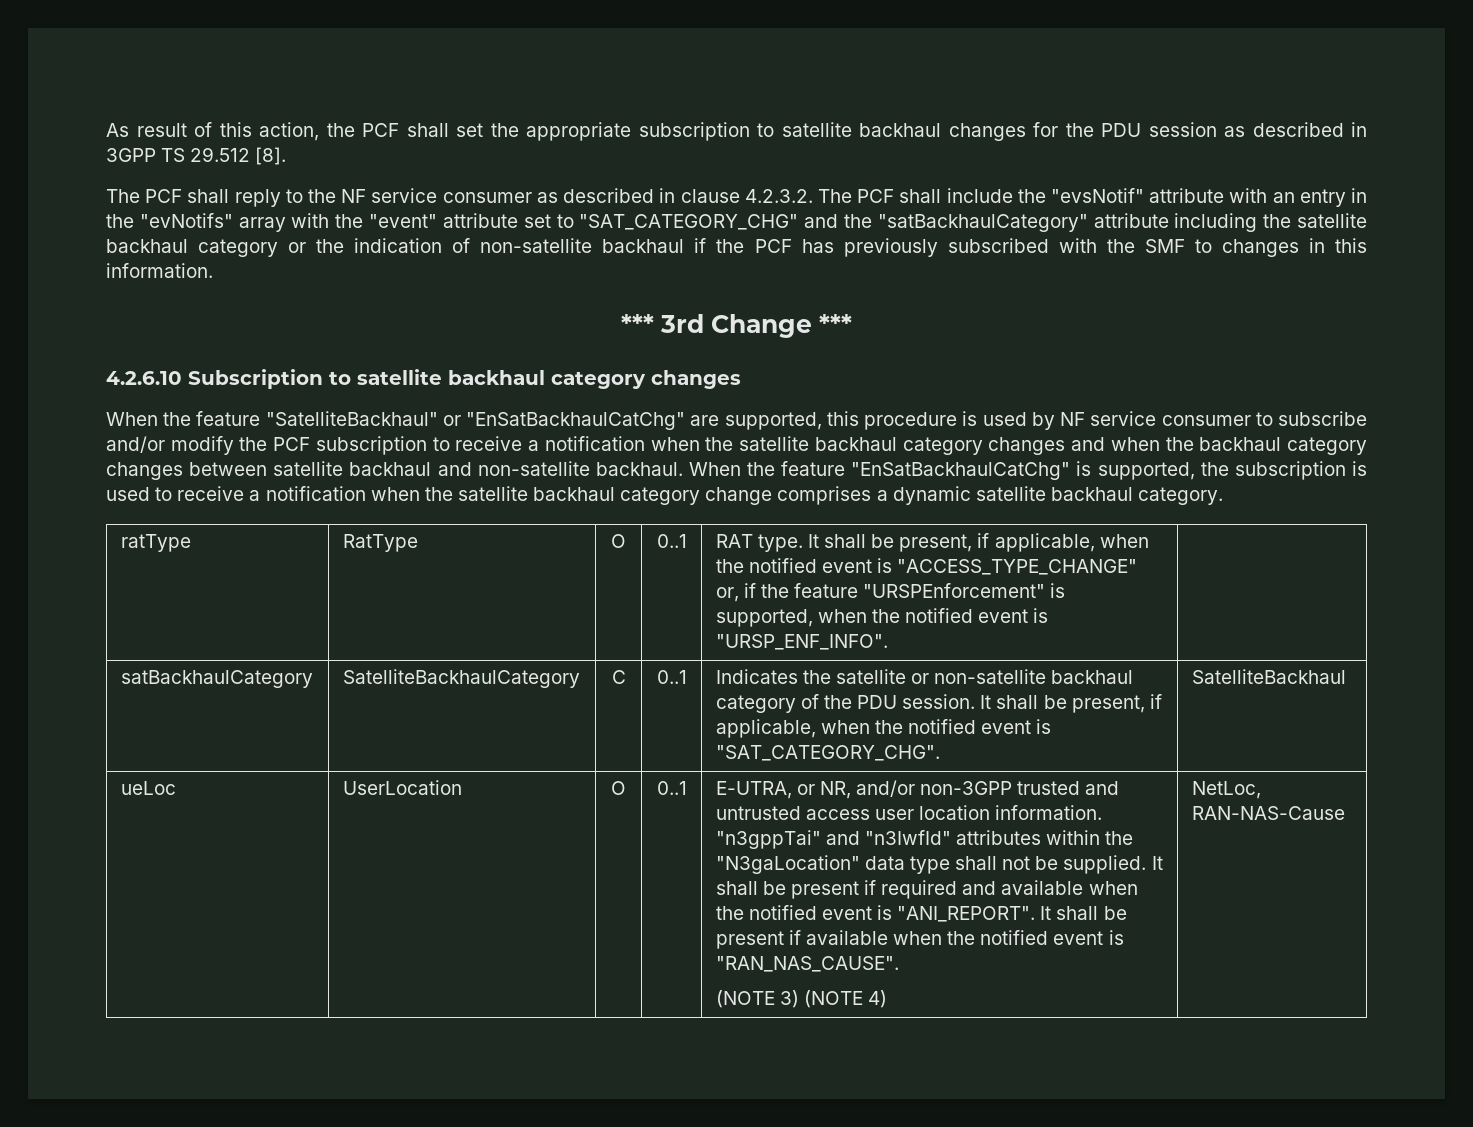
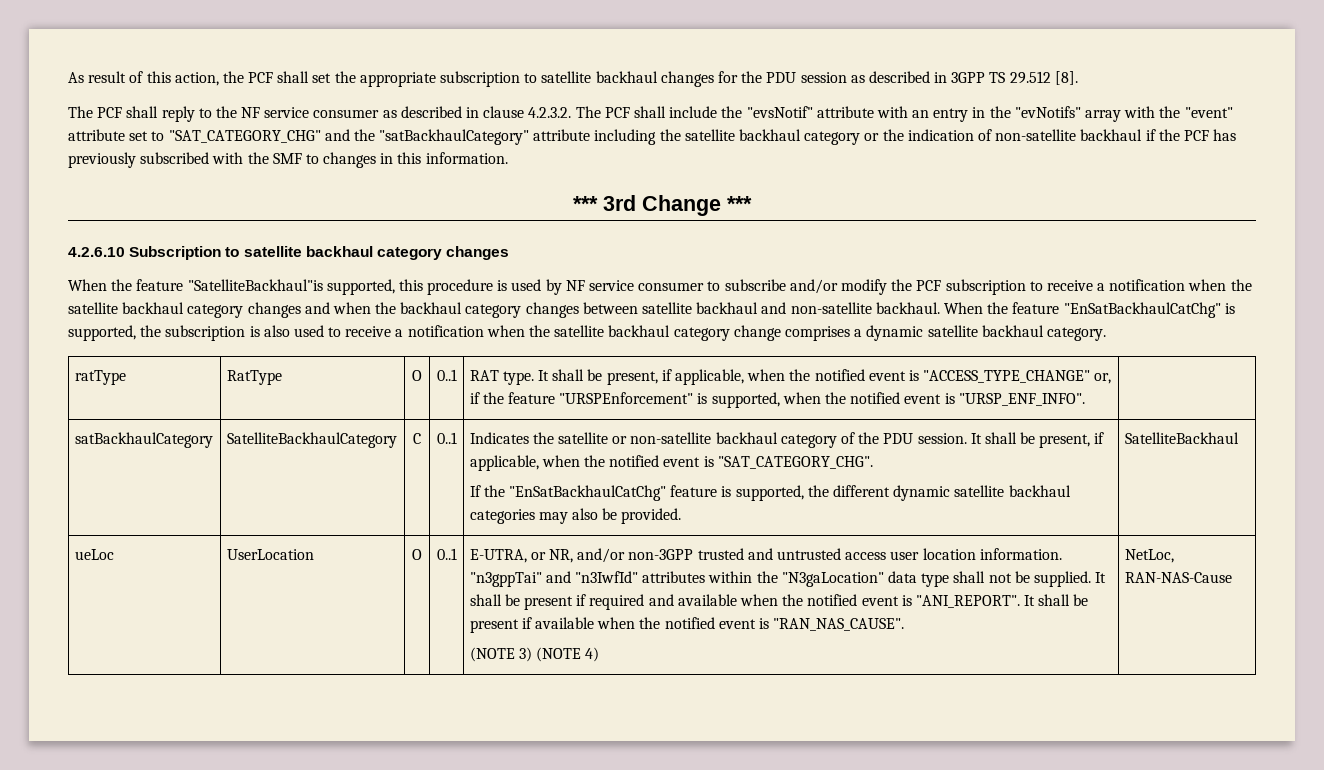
[265,411,720,430] "SatelliteBackhaul" or "EnSatBackhaulCatChg" are -> [187,279,323,291] "SatelliteBackhaul"is
(1368, 468) none -> [263,325,290,337] also
(940, 753) none -> [469,485,1071,501] [469,508,682,524] // If the "EnSatBackhaulCatChg" feature is supported, the different dynamic satellite backhaul categories may also be provided.

